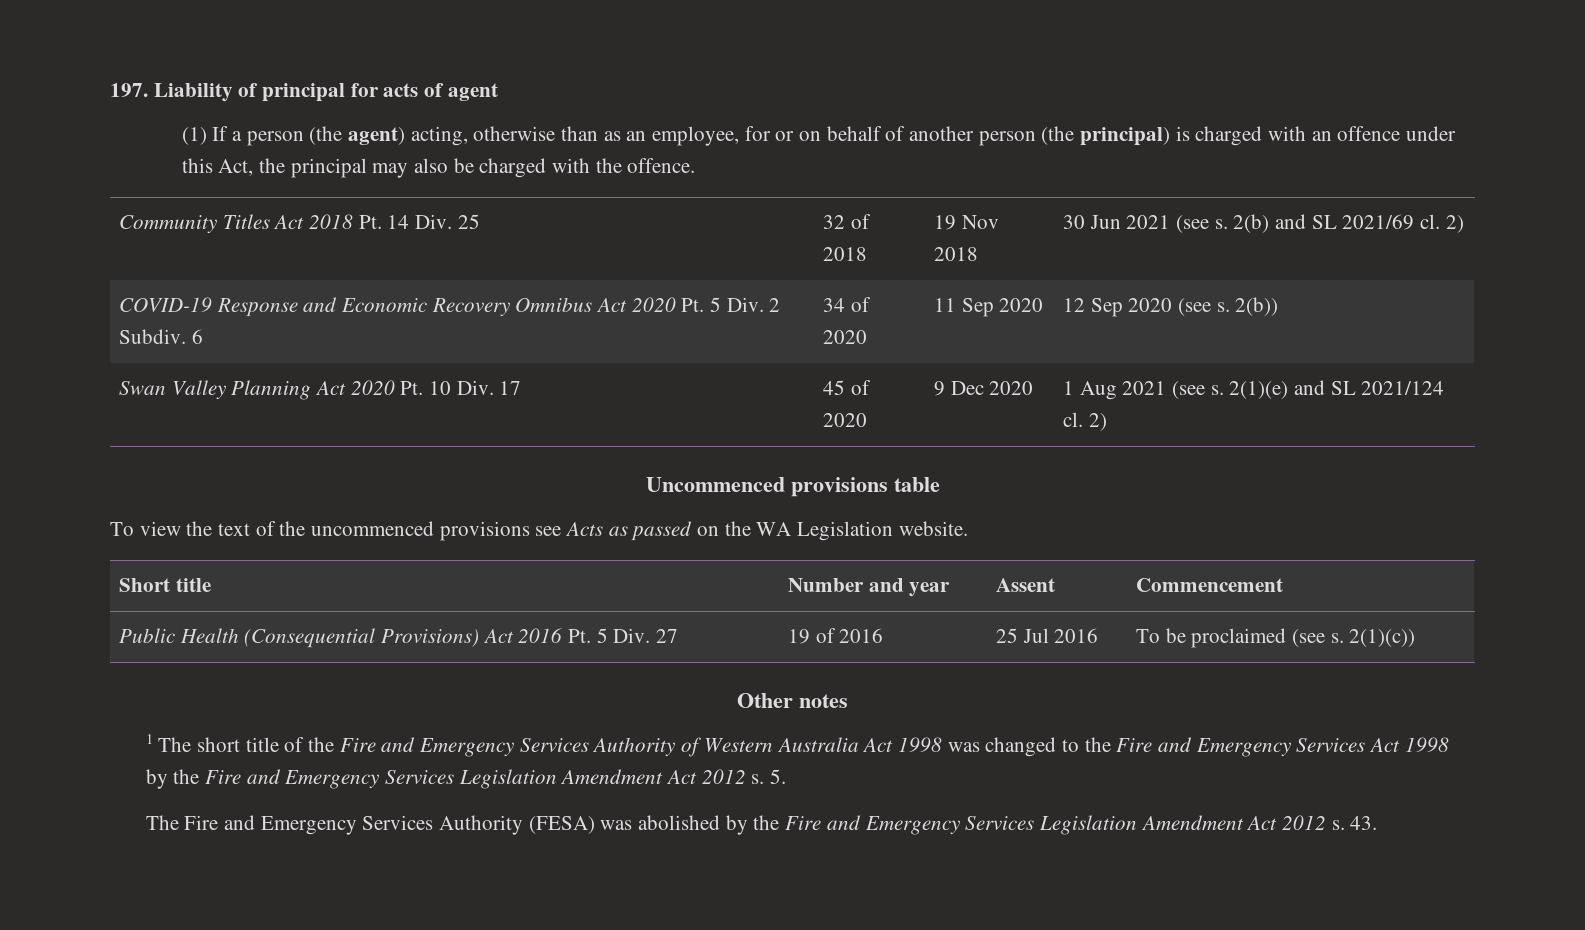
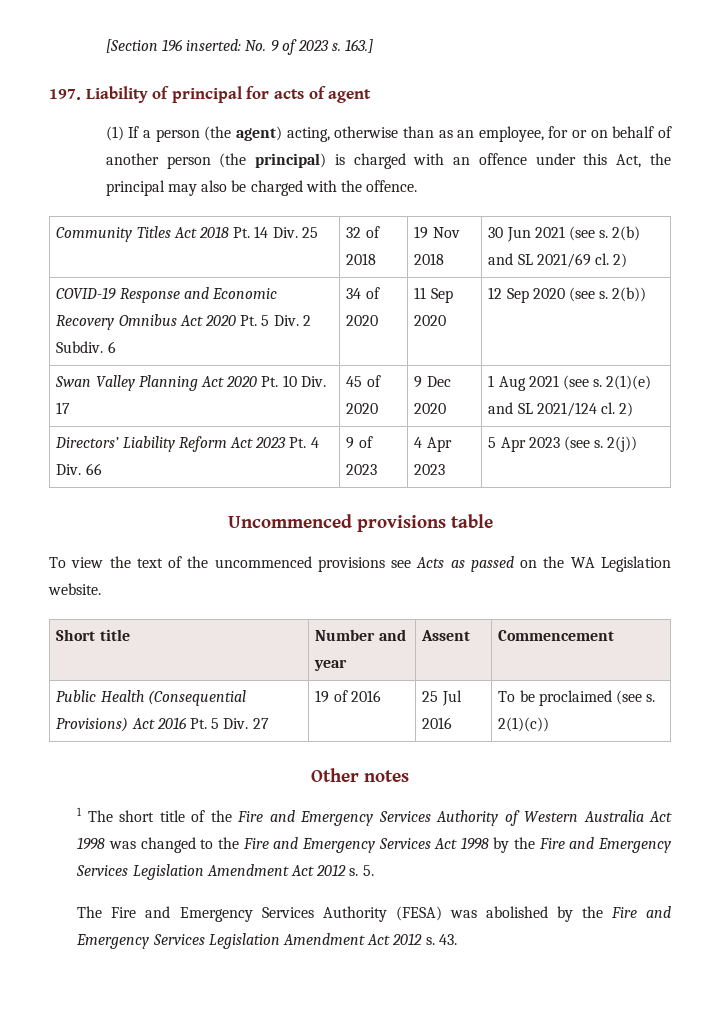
(110, 90) none -> [105,39,374,55] [Section 196 inserted: No. 9 of 2023 s. 163.] //
(1107, 422) none -> [55,436,319,452] [56,463,102,475] [346,436,373,449] [346,464,378,475] [414,437,452,452] [414,464,446,475] [488,436,638,452] // Directors’ Liability Reform Act 2023 Pt. 4 Div. 66 | 9 of 2023 | 4 Apr 2023 | 5 Apr 2023 (see s. 2(j))

